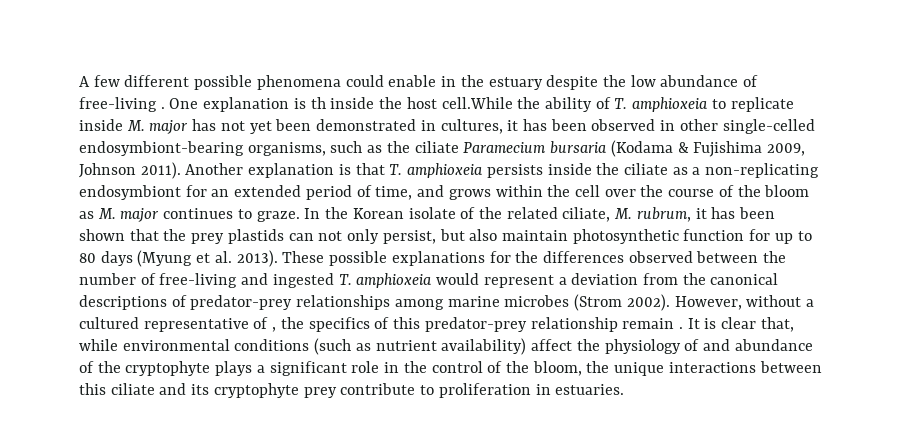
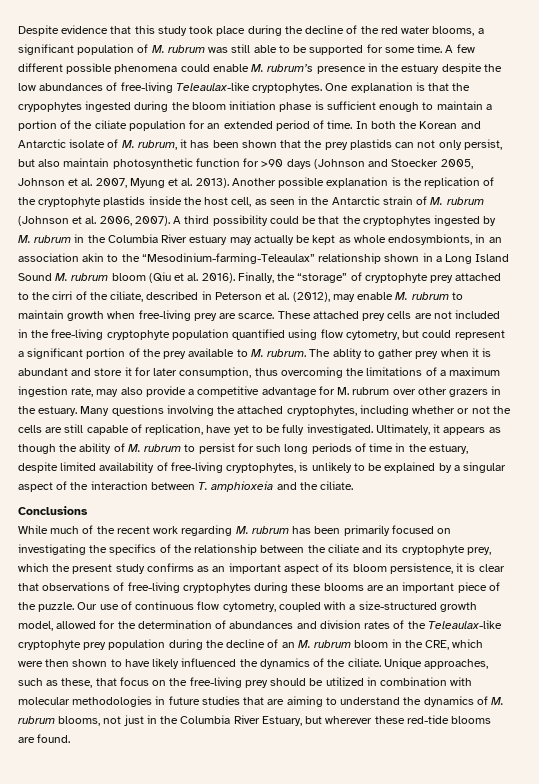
(79, 81) none -> [18,25,484,36] [18,44,443,55] Despite evidence that this study took place during the decline of the red water blooms, a significant population of M. rubrum was still able to be supported for some time.
(437, 81) none -> [251,64,366,74] M. rubrum’s presence
[660,75,759,87] [79,97,165,112] abundance of free-living . -> [39,82,323,93] abundances of free-living Teleaulax-like cryptophytes.
[310,97,794,112] [79,119,815,134] [79,140,805,157] [79,162,820,179] [79,185,181,200] th inside the host cell.While the ability of T. amphioxeia to replicate inside M. major has not yet been demonstrated in cultures, it has been observed in other single-celled endosymbiont-bearing organisms, such as the ciliate Paramecium bursaria (Kodama & Fujishima 2009, Johnson 2011). Another explanation is that T. amphioxeia persists inside the ciliate as a non-replicating endosymbiont -> [428,83,471,91] [18,101,492,112] [18,120,186,131] that the crypophytes ingested during the bloom initiation phase is sufficient enough to maintain a portion of the ciliate population
[375,185,810,200] [79,207,611,222] time, and grows within the cell over the course of the bloom as M. major continues to graze. In the Korean isolate of the related ciliate, -> [327,120,481,129] [18,139,119,148] time. In both the Korean and Antarctic isolate of
[774,231,812,244] [79,250,787,267] [79,273,779,288] [79,294,814,311] [79,317,794,332] [79,338,813,355] [79,361,822,376] [79,383,625,398] up to 80 days (Myung et al. 2013). These possible explanations for the differences observed between the number of free-living and ingested T. amphioxeia would represent a deviation from the canonical descriptions of predator-prey relationships among marine microbes (Strom 2002). However, without a cultured representative of , the specifics of this predator-prey relationship remain . It is clear that, while environmental conditions (such as nutrient availability) affect the physiology of and abundance of the cryptophyte plays a significant role in the control of the bloom, the unique interactions between this ciliate and its cryptophyte prey contribute to proliferation in estuaries. -> [261,159,473,169] [18,177,495,188] [18,196,484,207] [18,215,497,226] [18,234,502,245] [18,253,510,264] [18,272,502,283] [18,291,463,302] [18,310,501,321] [18,329,505,340] [18,348,492,359] [18,367,501,378] [18,386,502,397] [18,405,511,416] [18,424,501,435] [18,443,468,454] [18,462,507,473] [18,481,354,492] [18,506,88,515] [18,525,452,536] [18,544,491,555] [18,563,505,574] [18,582,500,593] [18,601,477,612] [18,620,502,631] [18,639,484,650] [18,658,489,669] [18,677,473,688] [18,696,505,707] [18,715,492,726] [18,734,71,743] >90 days (Johnson and Stoecker 2005, Johnson et al. 2007, Myung et al. 2013). Another possible explanation is the replication of the cryptophyte plastids inside the host cell, as seen in the Antarctic strain of M. rubrum (Johnson et al. 2006, 2007). A third possibility could be that the cryptophytes ingested by M. rubrum in the Columbia River estuary may actually be kept as whole endosymbionts, in an association akin to the “Mesodinium-farming-Teleaulax” relationship shown in a Long Island Sound M. rubrum bloom (Qiu et al. 2016). Finally, the “storage” of cryptophyte prey attached to the cirri of the ciliate, described in Peterson et al. (2012), may enable M. rubrum to maintain growth when free-living prey are scarce. These attached prey cells are not included in the free-living cryptophyte population quantified using flow cytometry, but could represent a significant portion of the prey available to M. rubrum. The ablity to gather prey when it is abundant and store it for later consumption, thus overcoming the limitations of a maximum ingestion rate, may also provide a competitive advantage for M. rubrum over other grazers in the estuary. Many questions involving the attached cryptophytes, including whether or not the cells are still capable of replication, have yet to be fully investigated. Ultimately, it appears as though the ability of M. rubrum to persist for such long periods of time in the estuary, despite limited availability of free-living cryptophytes, is unlikely to be explained by a singular aspect of the interaction between T. amphioxeia and the ciliate. // Conclusions // While much of the recent work regarding M. rubrum has been primarily focused on investigating the specifics of the relationship between the ciliate and its cryptophyte prey, which the present study confirms as an important aspect of its bloom persistence, it is clear that observations of free-living cryptophytes during these blooms are an important piece of the puzzle. Our use of continuous flow cytometry, coupled with a size-structured growth model, allowed for the determination of abundances and division rates of the Teleaulax-like cryptophyte prey population during the decline of an M. rubrum bloom in the CRE, which were then shown to have likely influenced the dynamics of the ciliate. Unique approaches, such as these, that focus on the free-living prey should be utilized in combination with molecular methodologies in future studies that are aiming to understand the dynamics of M. rubrum blooms, not just in the Columbia River Estuary, but wherever these red-tide blooms are found.

